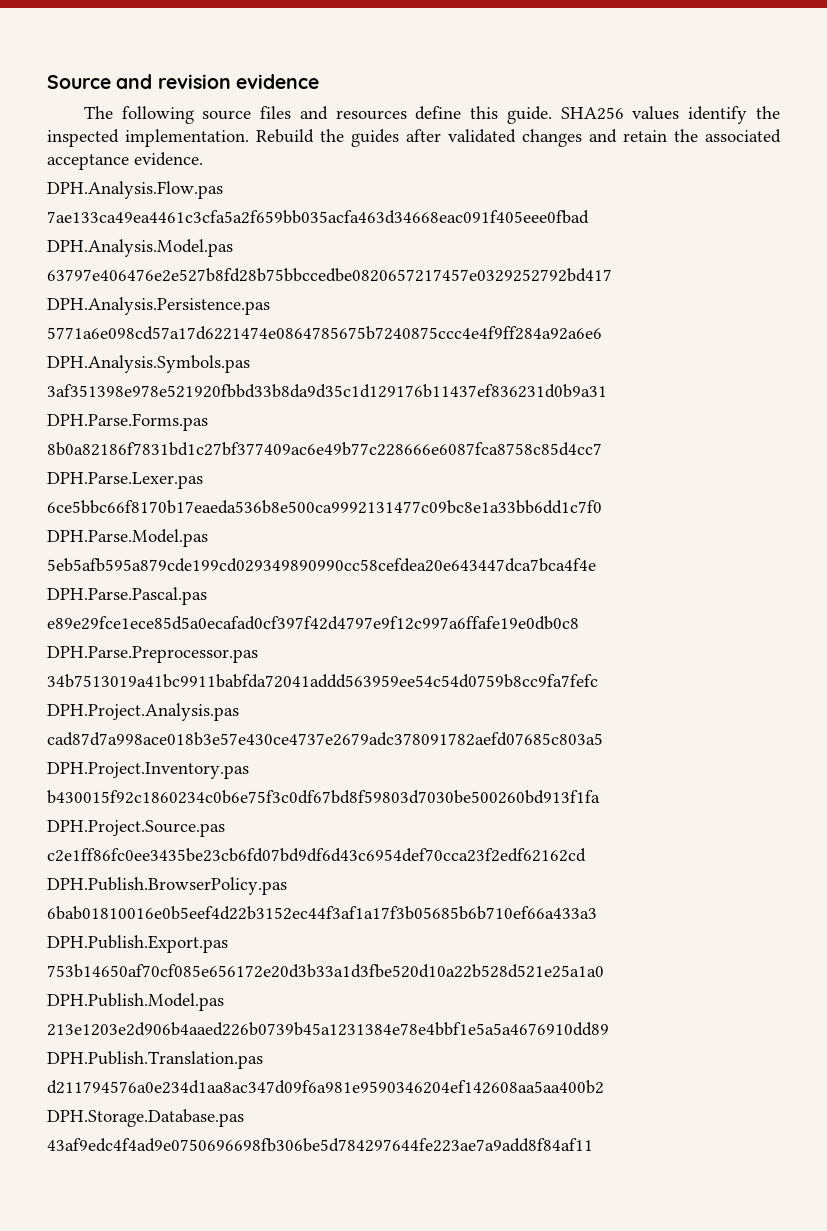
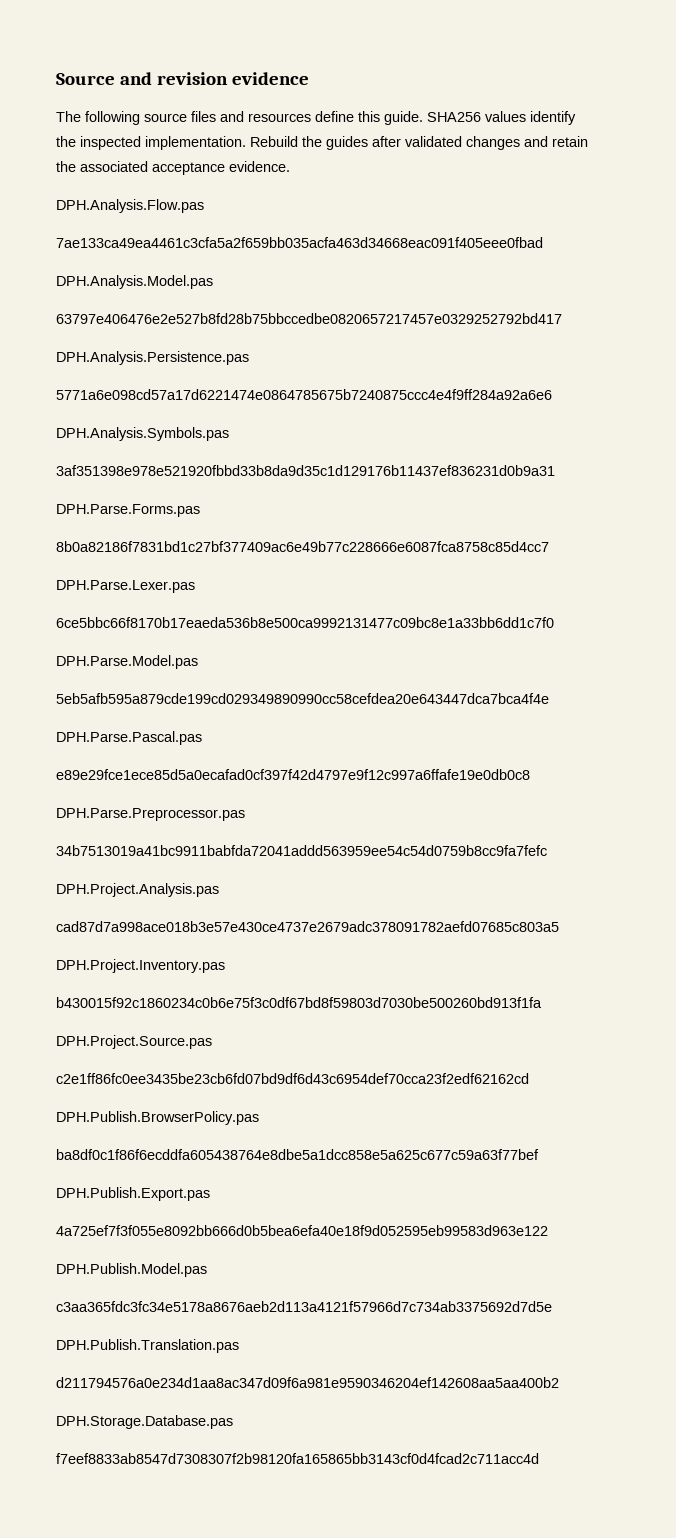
[47,906,597,920] 6bab01810016e0b5eef4d22b3152ec44f3af1a17f3b05685b6b710ef66a433a3 -> [56,1149,539,1160] ba8df0c1f86f6ecddfa605438764e8dbe5a1dcc858e5a625c677c59a63f77bef
[47,964,604,978] 753b14650af70cf085e656172e20d3b33a1d3fbe520d10a22b528d521e25a1a0 -> [56,1225,548,1236] 4a725ef7f3f055e8092bb666d0b5bea6efa40e18f9d052595eb99583d963e122
[47,1022,609,1036] 213e1203e2d906b4aaed226b0739b45a1231384e78e4bbf1e5a5a4676910dd89 -> [56,1301,552,1312] c3aa365fdc3fc34e5178a8676aeb2d113a4121f57966d7c734ab3375692d7d5e
[47,1138,593,1152] 43af9edc4f4ad9e0750696698fb306be5d784297644fe223ae7a9add8f84af11 -> [56,1453,539,1464] f7eef8833ab8547d7308307f2b98120fa165865bb3143cf0d4fcad2c711acc4d

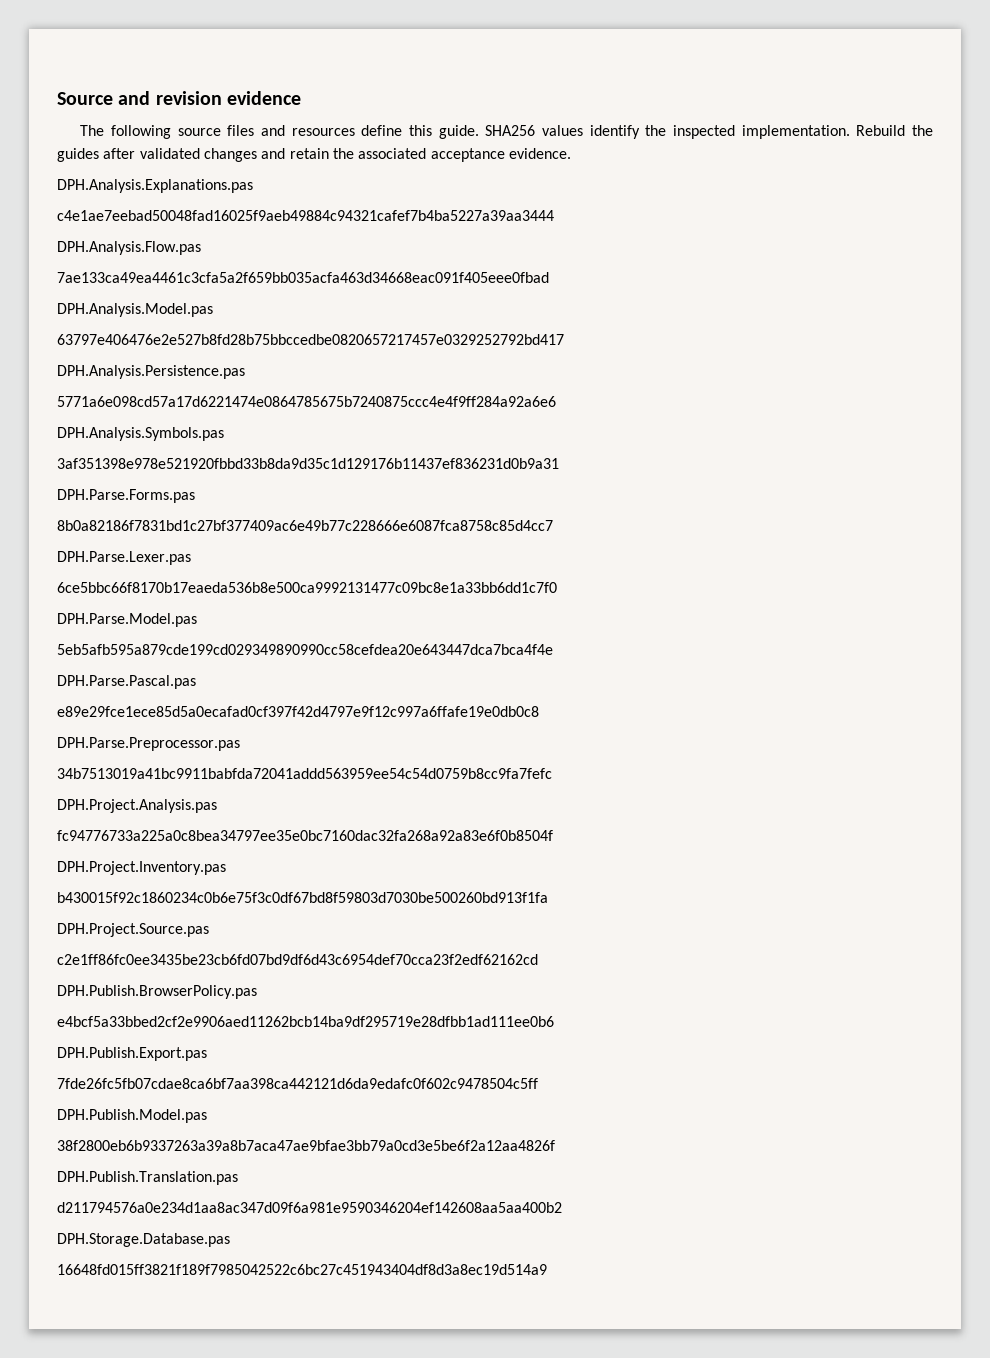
(290, 166) none -> [57,179,253,193] [57,210,554,221] // DPH.Analysis.Explanations.pas // c4e1ae7eebad50048fad16025f9aeb49884c94321cafef7b4ba5227a39aa3444
[56,921,559,932] cad87d7a998ace018b3e57e430ce4737e2679adc378091782aefd07685c803a5 -> [57,830,553,841] fc94776733a225a0c8bea34797ee35e0bc7160dac32fa268a92a83e6f0b8504f
[56,1149,539,1160] ba8df0c1f86f6ecddfa605438764e8dbe5a1dcc858e5a625c677c59a63f77bef -> [57,1016,554,1027] e4bcf5a33bbed2cf2e9906aed11262bcb14ba9df295719e28dfbb1ad111ee0b6
[56,1225,548,1236] 4a725ef7f3f055e8092bb666d0b5bea6efa40e18f9d052595eb99583d963e122 -> [57,1078,538,1089] 7fde26fc5fb07cdae8ca6bf7aa398ca442121d6da9edafc0f602c9478504c5ff
[56,1301,552,1312] c3aa365fdc3fc34e5178a8676aeb2d113a4121f57966d7c734ab3375692d7d5e -> [57,1140,555,1151] 38f2800eb6b9337263a39a8b7aca47ae9bfae3bb79a0cd3e5be6f2a12aa4826f
[56,1453,539,1464] f7eef8833ab8547d7308307f2b98120fa165865bb3143cf0d4fcad2c711acc4d -> [57,1264,547,1275] 16648fd015ff3821f189f7985042522c6bc27c451943404df8d3a8ec19d514a9

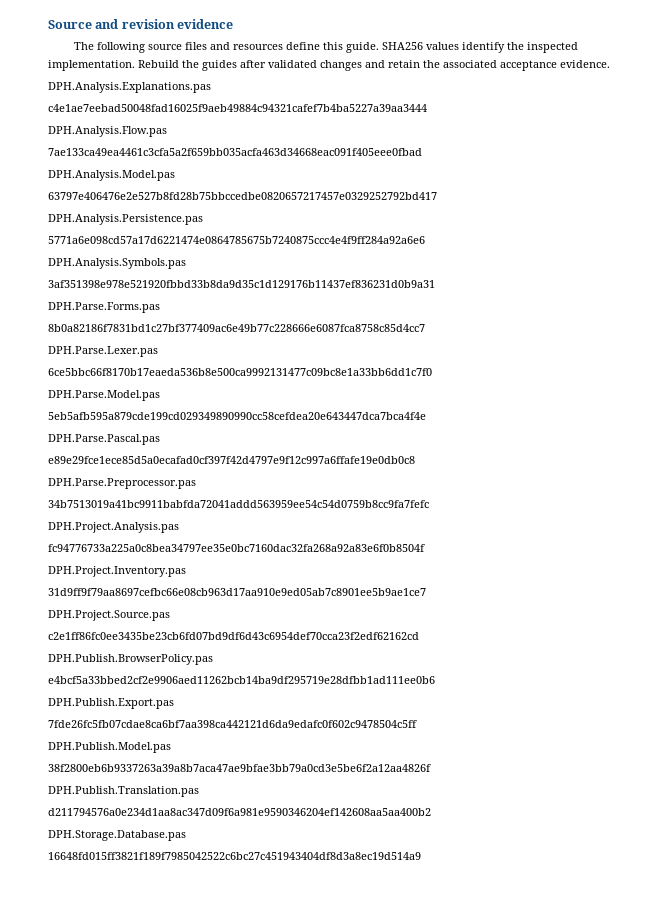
[57,892,548,903] b430015f92c1860234c0b6e75f3c0df67bd8f59803d7030be500260bd913f1fa -> [48,588,426,596] 31d9ff9f79aa8697cefbc66e08cb963d17aa910e9ed05ab7c8901ee5b9ae1ce7

